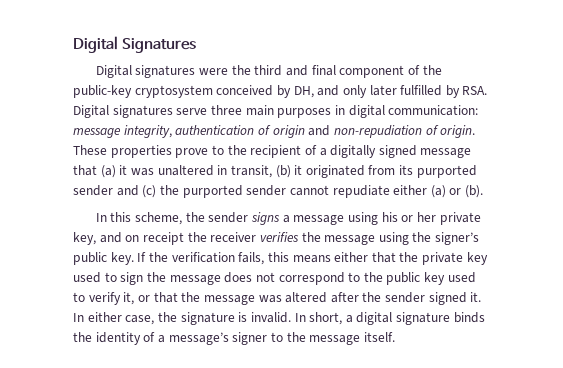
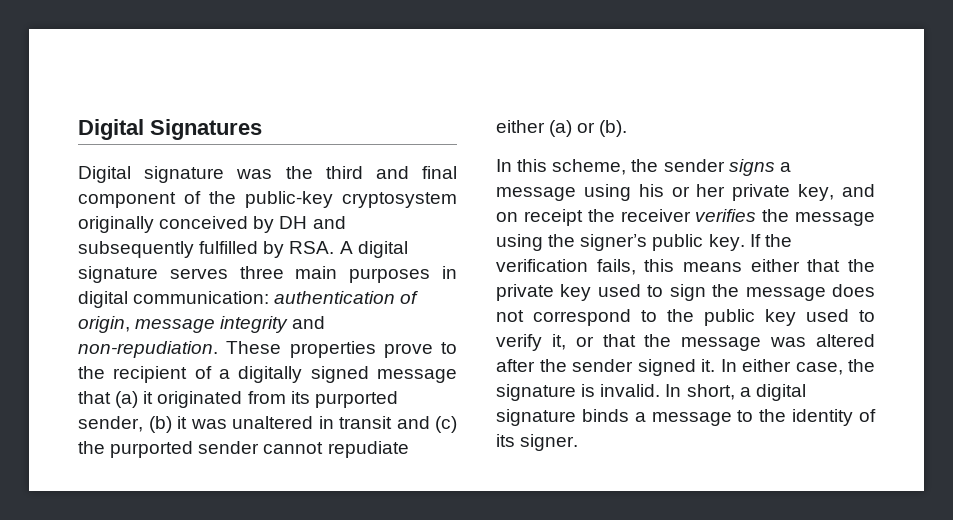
[135,65,229,78] signatures were -> [144,166,273,183] signature was
(213, 91) none -> [78,216,154,233] originally
[293,85,488,98] [73,105,208,118] DH, and only later fulfilled by RSA. Digital signatures serve -> [279,216,346,229] [78,241,408,258] [78,266,228,283] DH and subsequently fulfilled by RSA. A digital signature serves
[73,125,476,138] message integrity, authentication of origin and non-repudiation of origin. -> [274,291,419,304] [78,316,326,333] [78,341,218,358] authentication of origin, message integrity and non-repudiation.
[130,165,477,178] [73,185,113,196] was unaltered in transit, (b) it originated from its purported sender -> [157,391,398,408] [78,416,392,433] originated from its purported sender, (b) it was unaltered in transit
[73,332,395,345] the identity of a message’s signer to the message itself. -> [634,409,876,426] [496,434,579,451] a message to the identity of its signer.

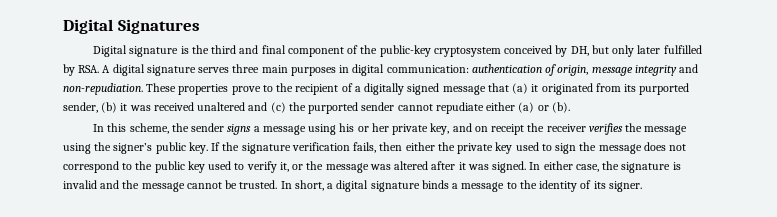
[236,169,273,179] was -> [180,46,189,54] is
[78,216,154,233] originally -> (501, 52) none
[279,216,346,229] [78,241,194,258] DH and subsequently -> [570,45,661,57] DH, but only later
[232,416,392,429] unaltered in transit -> [153,102,246,111] received unaltered
(792, 240) none -> [241,143,291,154] signature
[644,259,841,272] this means either that -> [379,142,435,151] then either
[602,334,636,347] that -> (304, 167) none
[539,359,715,376] the sender signed it. -> [458,161,527,173] it was signed.
[600,384,661,397] invalid. -> [63,180,278,192] invalid and the message cannot be trusted.

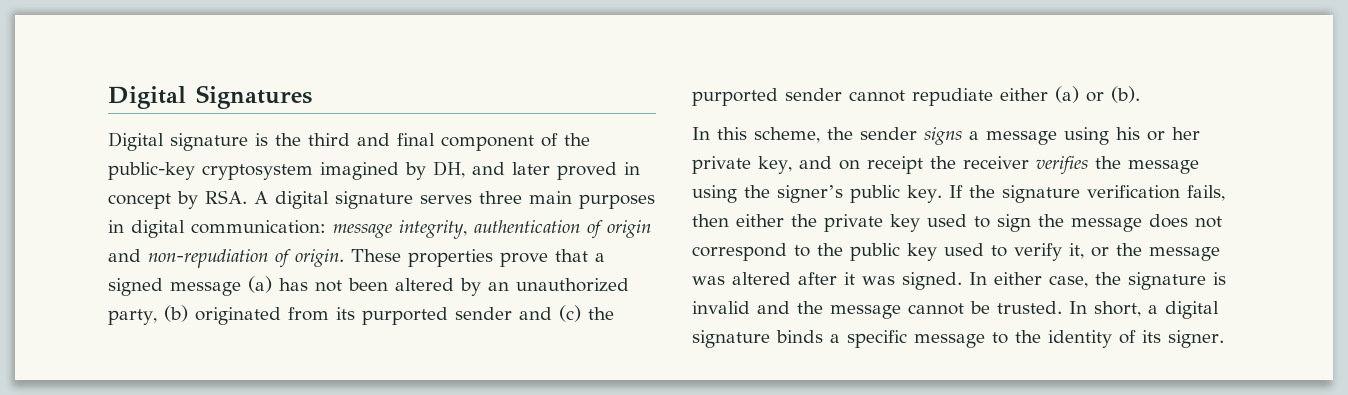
[504,45,553,54] conceived -> [320,162,399,180] imagined
[591,45,702,57] but only later fulfilled -> [472,162,640,180] [108,193,171,209] and later proved in concept
[471,64,699,76] [63,83,690,95] [63,102,246,113] authentication of origin, message integrity and non-repudiation. These properties prove to the recipient of a digitally signed message that (a) it originated from its purported sender, (b) it was received unaltered -> [333,220,651,239] [108,249,605,268] [108,276,629,296] [108,305,512,325] message integrity, authentication of origin and non-repudiation of origin. These properties prove that a signed message (a) has not been altered by an unauthorized party, (b) originated from its purported sender
(459, 186) none -> [847,330,907,348] specific

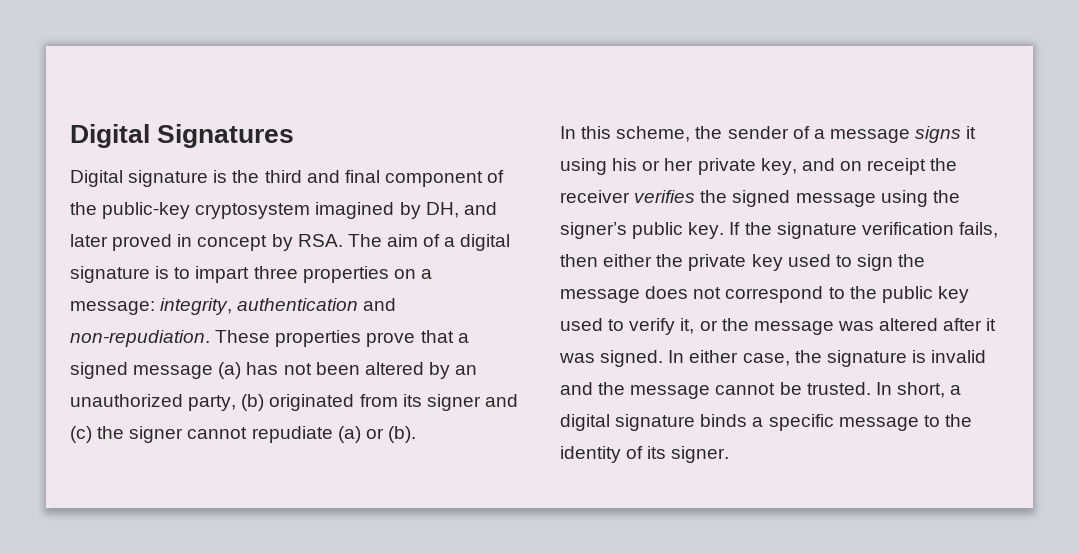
[254,191,655,209] [108,220,651,239] [108,249,344,268] A digital signature serves three main purposes in digital communication: message integrity, authentication of origin and non-repudiation of origin. -> [347,234,511,251] [70,266,432,283] [70,298,397,315] [70,330,210,347] The aim of a digital signature is to impart three properties on a message: integrity, authentication and non-repudiation.
[361,307,512,325] purported sender -> [426,394,481,411] signer
[692,88,842,106] purported sender -> [129,426,184,443] signer
[1000,88,1048,101] either -> (333, 434) none
[924,127,962,145] signs -> [792,126,810,139] of
(1057, 138) none -> [915,126,977,143] signs it
(1121, 162) none -> [732,190,791,207] signed

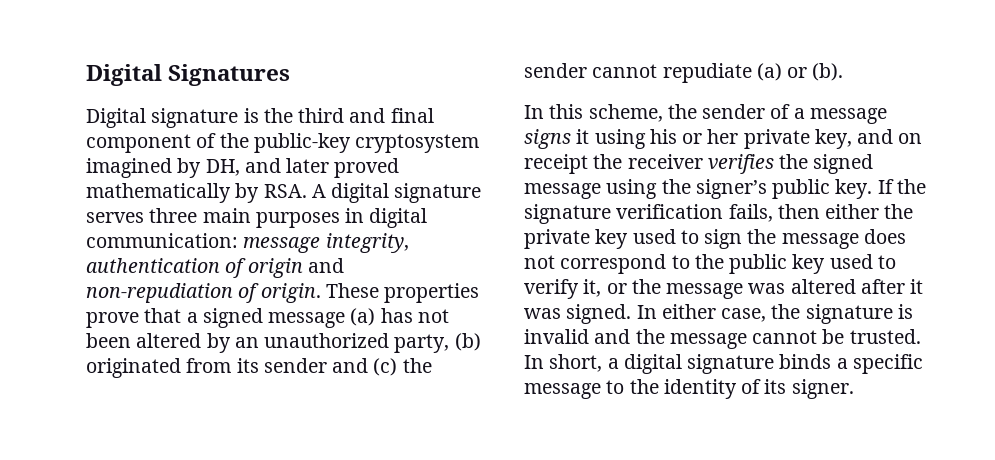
[177,234,511,251] [70,266,432,283] [70,298,397,315] [70,330,210,347] in concept by RSA. The aim of a digital signature is to impart three properties on a message: integrity, authentication and non-repudiation. -> [86,183,482,203] [86,208,428,228] [86,233,409,253] [86,258,344,278] [86,283,321,303] mathematically by RSA. A digital signature serves three main purposes in digital communication: message integrity, authentication of origin and non-repudiation of origin.
[426,394,481,411] signer -> [263,358,327,373] sender
[129,426,184,443] signer -> [524,63,587,78] sender

